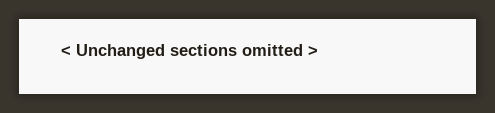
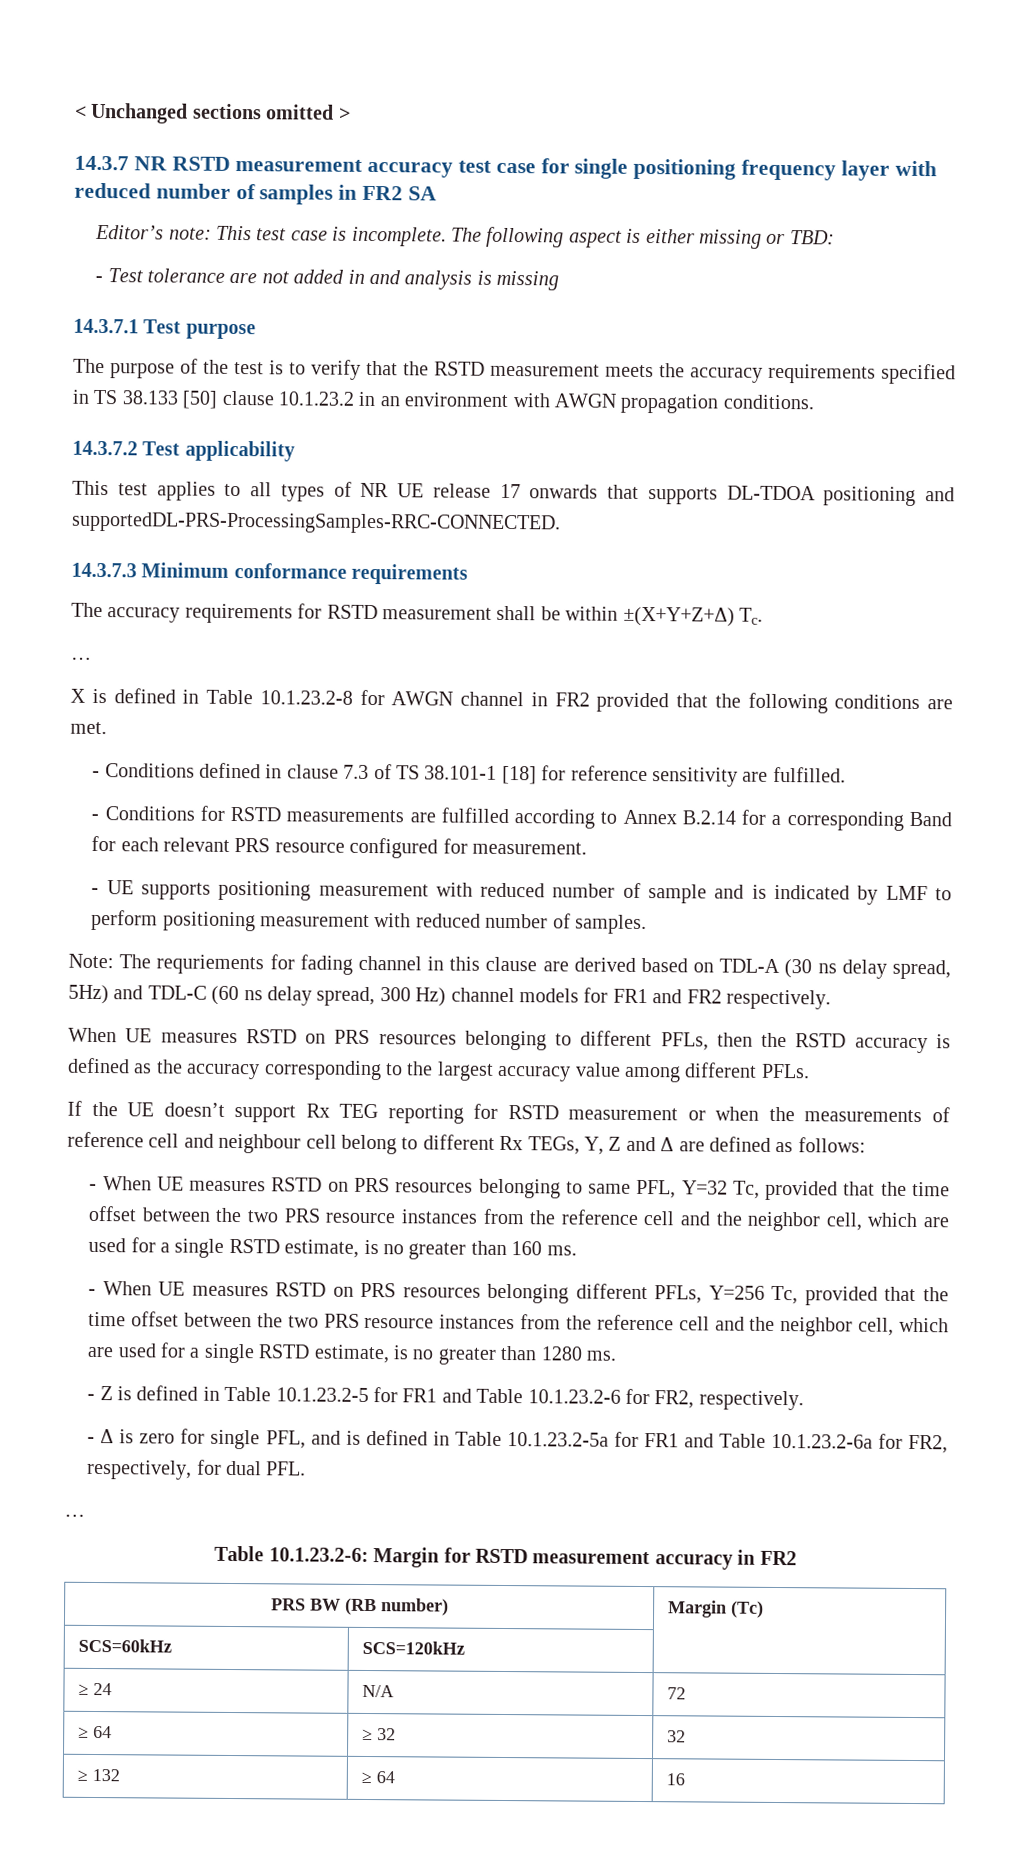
(318, 51) none -> [74,155,937,181] [74,182,437,205] [95,224,835,249] [95,268,560,291] [73,318,256,340] [73,358,956,385] [72,389,814,414] [72,440,295,462] [72,480,955,506] [71,511,561,535] [71,562,469,585] [71,602,763,627] [71,656,92,660] [70,688,953,714] [70,721,107,735] [92,762,846,787] [91,805,953,831] [91,835,588,859] [91,880,953,905] [91,909,648,935] [68,953,951,980] [68,984,831,1010] [68,1027,951,1054] [67,1057,810,1083] [67,1100,950,1124] [67,1131,866,1155] [89,1176,950,1201] [88,1205,949,1232] [88,1237,577,1260] [88,1281,949,1306] [88,1311,949,1337] [87,1342,617,1365] [87,1385,804,1411] [87,1428,948,1454] [87,1459,307,1480] [64,1513,85,1517] [214,1545,797,1570] [270,1597,449,1616] [668,1600,765,1618] [78,1638,173,1653] [362,1640,466,1655] [78,1682,113,1696] [362,1684,395,1698] [667,1687,687,1700] [78,1725,113,1739] [362,1728,397,1741] [667,1730,687,1743] [77,1768,121,1782] [361,1771,396,1784] [666,1773,686,1786] // 14.3.7 NR RSTD measurement accuracy test case for single positioning frequency layer with reduced number of samples in FR2 SA // Editor’s note: This test case is incomplete. The following aspect is either missing or TBD: // - Test tolerance are not added in and analysis is missing // 14.3.7.1 Test purpose // The purpose of the test is to verify that the RSTD measurement meets the accuracy requirements specified in TS 38.133 [50] clause 10.1.23.2 in an environment with AWGN propagation conditions. // 14.3.7.2 Test applicability // This test applies to all types of NR UE release 17 onwards that supports DL-TDOA positioning and supportedDL-PRS-ProcessingSamples-RRC-CONNECTED. // 14.3.7.3 Minimum conformance requirements // The accuracy requirements for RSTD measurement shall be within ±(X+Y+Z+Δ) Tc. // … // X is defined in Table 10.1.23.2-8 for AWGN channel in FR2 provided that the following conditions are met. // - Conditions defined in clause 7.3 of TS 38.101-1 [18] for reference sensitivity are fulfilled. // - Conditions for RSTD measurements are fulfilled according to Annex B.2.14 for a corresponding Band for each relevant PRS resource configured for measurement. // - UE supports positioning measurement with reduced number of sample and is indicated by LMF to perform positioning measurement with reduced number of samples. // Note: The requriements for fading channel in this clause are derived based on TDL-A (30 ns delay spread, 5Hz) and TDL-C (60 ns delay spread, 300 Hz) channel models for FR1 and FR2 respectively. // When UE measures RSTD on PRS resources belonging to different PFLs, then the RSTD accuracy is defined as the accuracy corresponding to the largest accuracy value among different PFLs. // If the UE doesn’t support Rx TEG reporting for RSTD measurement or when the measurements of reference cell and neighbour cell belong to different Rx TEGs, Y, Z and Δ are defined as follows: // - When UE measures RSTD on PRS resources belonging to same PFL, Y=32 Tc, provided that the time offset between the two PRS resource instances from the reference cell and the neighbor cell, which are used for a single RSTD estimate, is no greater than 160 ms. // - When UE measures RSTD on PRS resources belonging different PFLs, Y=256 Tc, provided that the time offset between the two PRS resource instances from the reference cell and the neighbor cell, which are used for a single RSTD estimate, is no greater than 1280 ms. // - Z is defined in Table 10.1.23.2-5 for FR1 and Table 10.1.23.2-6 for FR2, respectively. // - Δ is zero for single PFL, and is defined in Table 10.1.23.2-5a for FR1 and Table 10.1.23.2-6a for FR2, respectively, for dual PFL. // … // Table 10.1.23.2-6: Margin for RSTD measurement accuracy in FR2 // PRS BW (RB number) | Margin (Tc) // SCS=60kHz | SCS=120kHz | // ≥ 24 | N/A | 72 // ≥ 64 | ≥ 32 | 32 // ≥ 132 | ≥ 64 | 16

